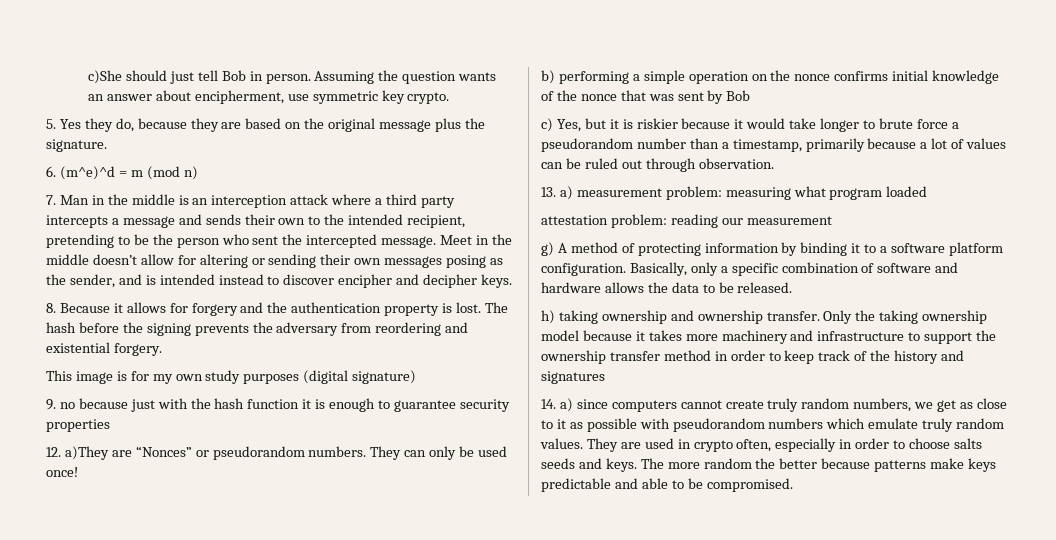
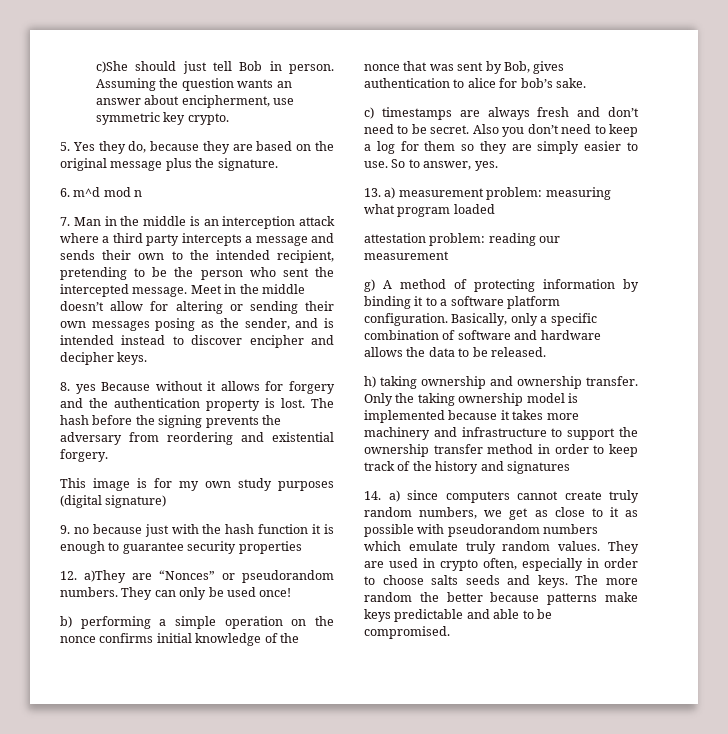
[59,166,198,180] (m^e)^d = m (mod n) -> [73,187,143,197] m^d mod n
[59,303,110,313] Because -> [75,381,203,394] yes Because without
[726,90,751,101] [541,118,959,132] [541,138,1007,152] [541,158,774,172] Bob // c) Yes, but it is riskier because it would take longer to brute force a pseudorandom number than a timestamp, primarily because a lot of values can be ruled out through observation. -> [503,61,565,74] [364,78,586,88] [364,107,639,120] [364,124,638,137] [364,141,638,154] [364,159,498,171] Bob, gives authentication to alice for bob’s sake. // c) timestamps are always fresh and don’t need to be secret. Also you don’t need to keep a log for them so they are simply easier to use. So to answer, yes.
(579, 335) none -> [567,393,578,403] [364,410,445,423] is implemented

